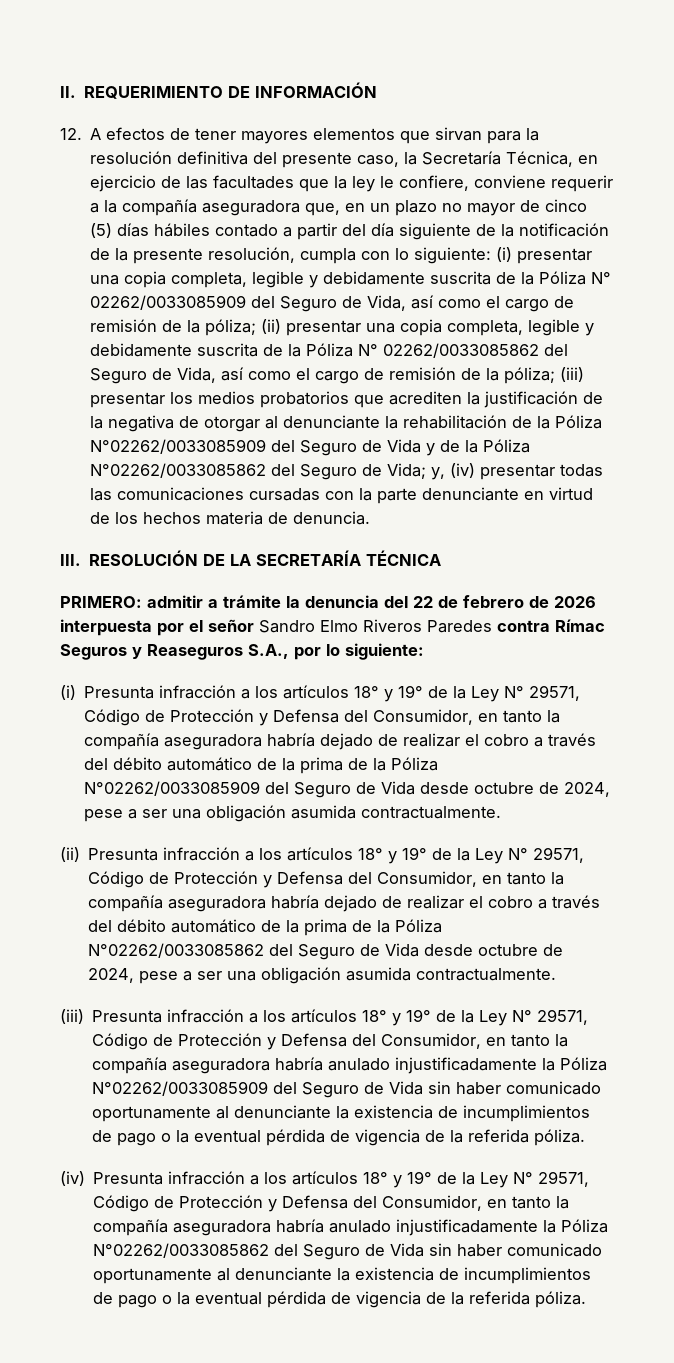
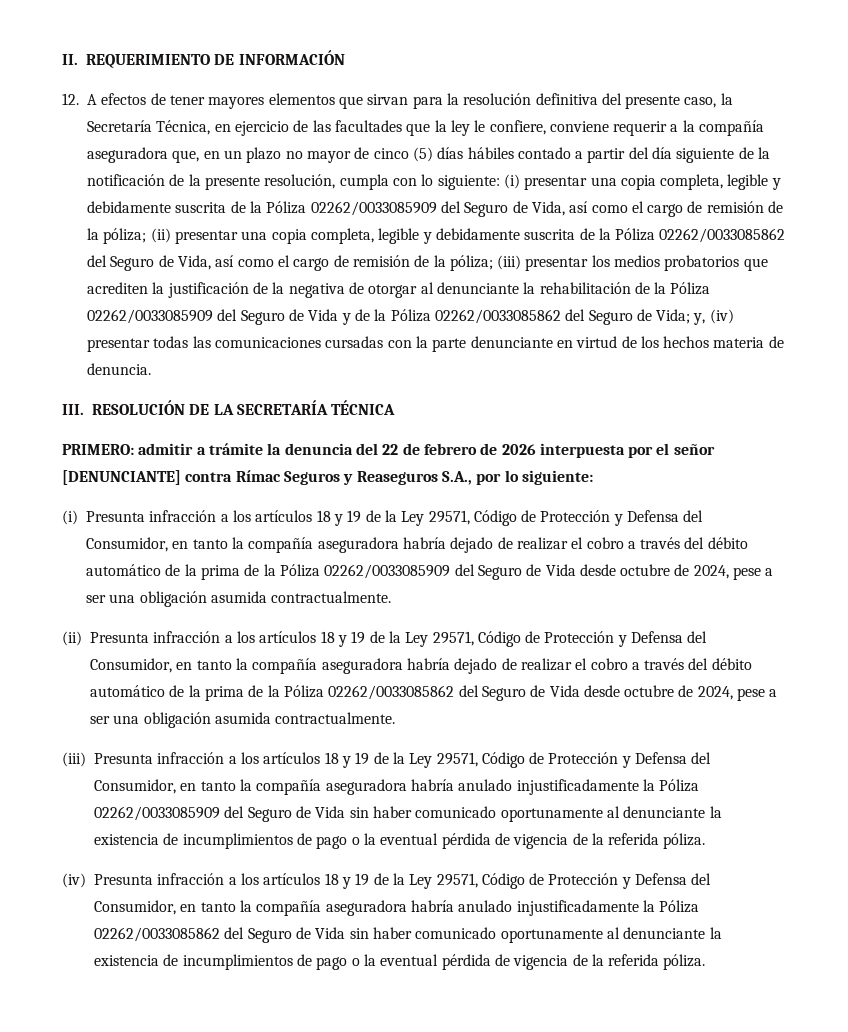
[591,272,612,284] N° -> (307, 207) none
[358,344,379,356] N° -> (656, 234) none
[90,439,267,454] N°02262/0033085909 -> [87,309,213,324] 02262/0033085909
[90,463,267,478] N°02262/0033085862 -> [434,309,561,324] 02262/0033085862
[259,619,492,633] Sandro Elmo Riveros Paredes -> [62,470,181,485] [DENUNCIANTE]
[354,685,525,702] 18° y 19° de la Ley N° -> [316,510,425,526] 18 y 19 de la Ley
[84,781,261,796] N°02262/0033085909 -> [324,564,451,579] 02262/0033085909
[358,847,529,864] 18° y 19° de la Ley N° -> [320,631,429,647] 18 y 19 de la Ley
[88,943,265,958] N°02262/0033085862 -> [328,685,455,700] 02262/0033085862
[362,1009,533,1026] 18° y 19° de la Ley N° -> [324,752,433,768] 18 y 19 de la Ley
[92,1081,269,1096] N°02262/0033085909 -> [94,806,220,821] 02262/0033085909
[363,1171,534,1188] 18° y 19° de la Ley N° -> [324,873,433,889] 18 y 19 de la Ley
[93,1243,270,1258] N°02262/0033085862 -> [94,927,220,942] 02262/0033085862

